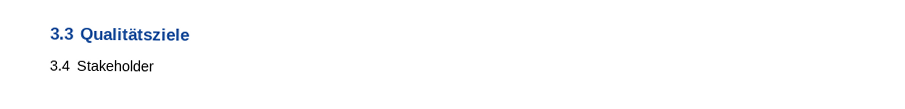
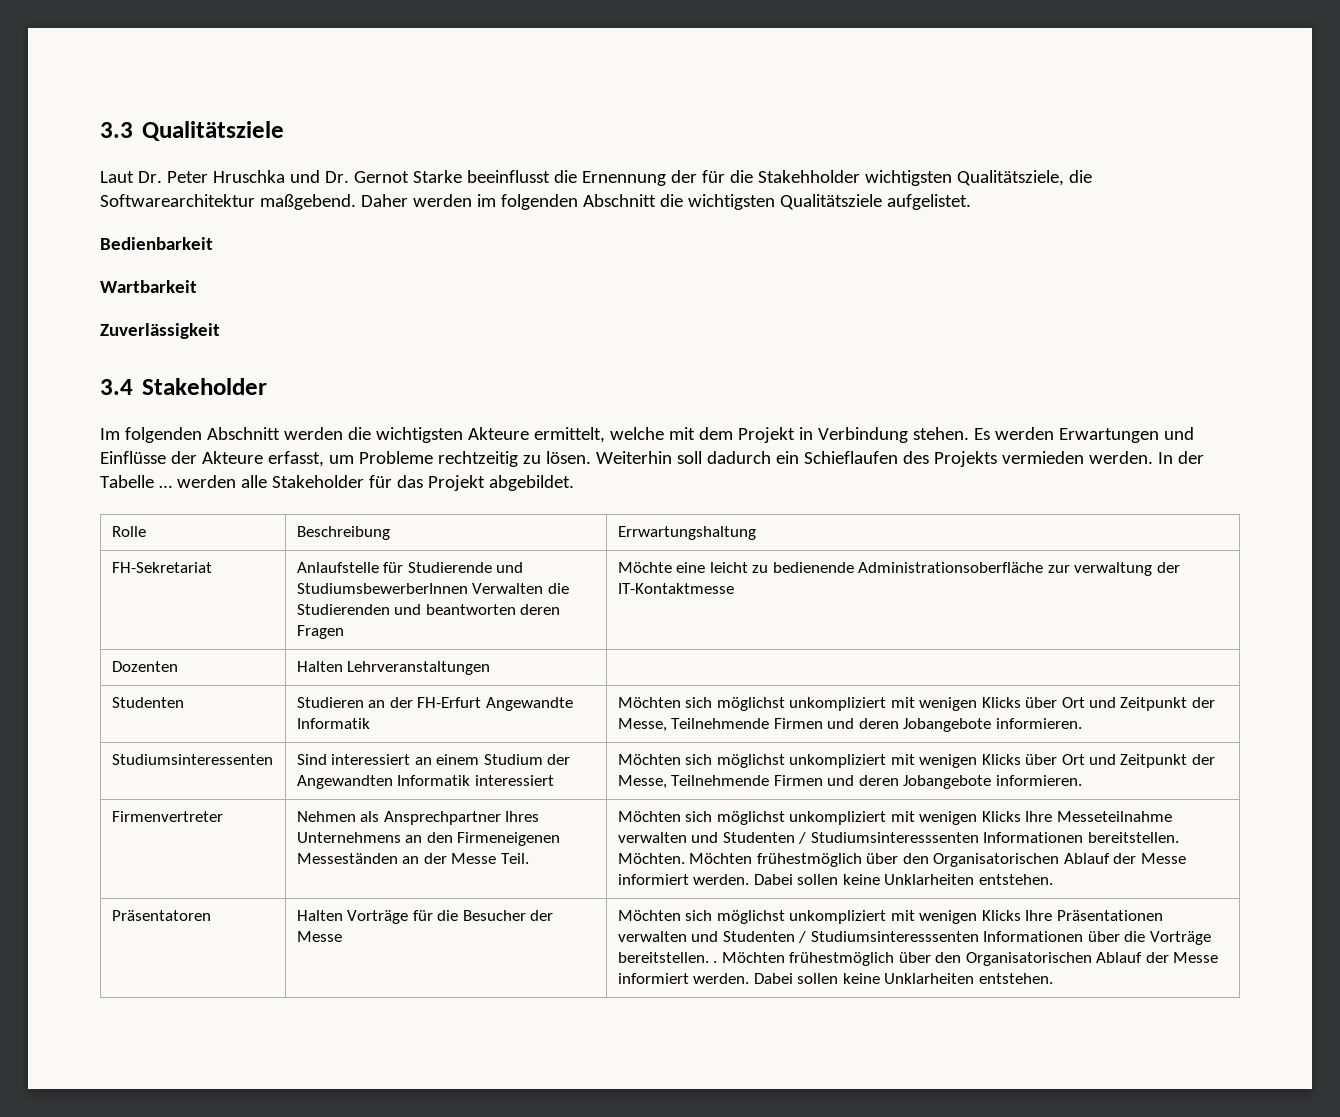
[49,59,155,72] 3.4 Stakeholder -> [100,170,1092,186] [100,194,971,210] [100,237,213,250] [100,280,197,293] [100,323,220,339] [100,378,268,395] [100,427,1194,443] [100,451,1204,467] [100,475,574,491] [111,526,146,537] [296,526,390,540] [617,526,756,540] [111,562,212,573] [296,562,524,573] [296,583,569,594] [296,604,561,615] [296,625,344,639] [617,562,1180,576] [617,583,734,594] [111,661,178,672] [296,661,491,675] [111,697,184,708] [296,697,573,711] [296,718,370,729] [617,697,1215,711] [617,718,1082,732] [111,754,273,765] [296,754,571,765] [296,775,554,789] [617,754,1215,768] [617,775,1082,789] [111,811,223,822] [296,811,540,825] [296,832,561,846] [296,853,529,864] [617,811,1172,825] [617,832,1179,844] [617,853,1186,867] [617,874,1053,885] [111,910,211,921] [296,910,554,924] [296,931,342,942] [617,910,1163,924] [617,931,1211,945] [617,952,1219,966] [617,973,1053,984] Laut Dr. Peter Hruschka und Dr. Gernot Starke beeinflusst die Ernennung der für die Stakehholder wichtigsten Qualitätsziele, die Softwarearchitektur maßgebend. Daher werden im folgenden Abschnitt die wichtigsten Qualitätsziele aufgelistet. // Bedienbarkeit // Wartbarkeit // Zuverlässigkeit // 3.4 Stakeholder // Im folgenden Abschnitt werden die wichtigsten Akteure ermittelt, welche mit dem Projekt in Verbindung stehen. Es werden Erwartungen und Einflüsse der Akteure erfasst, um Probleme rechtzeitig zu lösen. Weiterhin soll dadurch ein Schieflaufen des Projekts vermieden werden. In der Tabelle … werden alle Stakeholder für das Projekt abgebildet. // Rolle | Beschreibung | Errwartungshaltung // FH-Sekretariat | Anlaufstelle für Studierende und StudiumsbewerberInnen Verwalten die Studierenden und beantworten deren Fragen | Möchte eine leicht zu bedienende Administrationsoberfläche zur verwaltung der IT-Kontaktmesse // Dozenten | Halten Lehrveranstaltungen | // Studenten | Studieren an der FH-Erfurt Angewandte Informatik | Möchten sich möglichst unkompliziert mit wenigen Klicks über Ort und Zeitpunkt der Messe, Teilnehmende Firmen und deren Jobangebote informieren. // Studiumsinteressenten | Sind interessiert an einem Studium der Angewandten Informatik interessiert | Möchten sich möglichst unkompliziert mit wenigen Klicks über Ort und Zeitpunkt der Messe, Teilnehmende Firmen und deren Jobangebote informieren. // Firmenvertreter | Nehmen als Ansprechpartner Ihres Unternehmens an den Firmeneigenen Messeständen an der Messe Teil. | Möchten sich möglichst unkompliziert mit wenigen Klicks Ihre Messeteilnahme verwalten und Studenten / Studiumsinteresssenten Informationen bereitstellen. Möchten. Möchten frühestmöglich über den Organisatorischen Ablauf der Messe informiert werden. Dabei sollen keine Unklarheiten entstehen. // Präsentatoren | Halten Vorträge für die Besucher der Messe | Möchten sich möglichst unkompliziert mit wenigen Klicks Ihre Präsentationen verwalten und Studenten / Studiumsinteresssenten Informationen über die Vorträge bereitstellen. . Möchten frühestmöglich über den Organisatorischen Ablauf der Messe informiert werden. Dabei sollen keine Unklarheiten entstehen.

